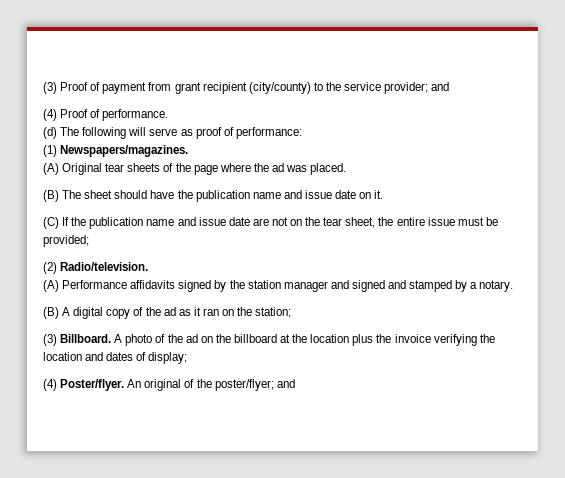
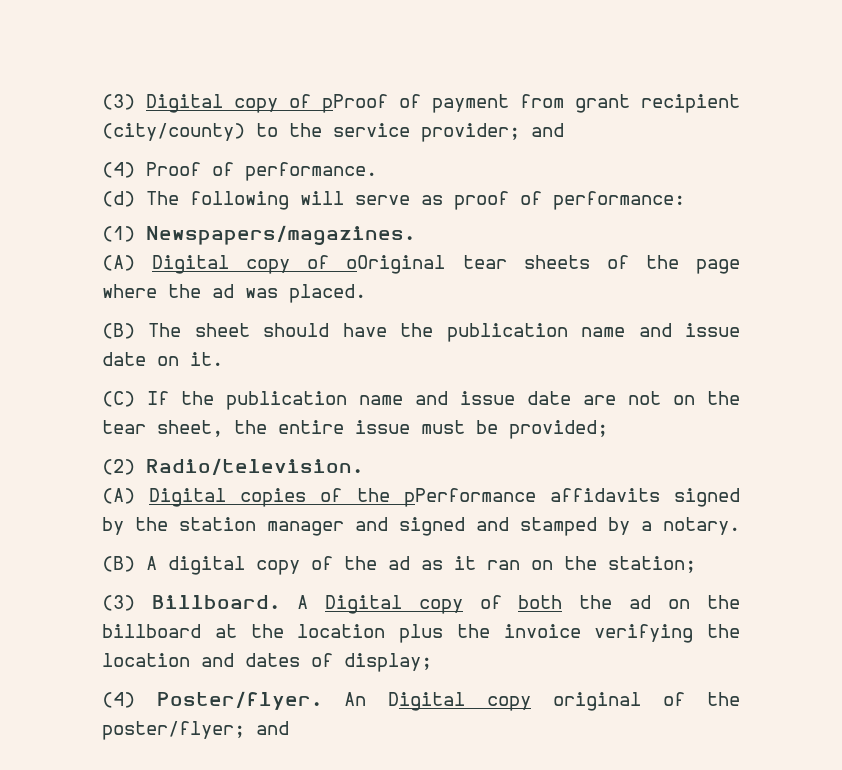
[43,82,89,94] (3) Proof -> [102,94,388,113] (3) Digital copy of pProof
[62,163,103,175] Original -> [152,255,446,274] Digital copy of oOriginal
[62,280,128,289] Performance -> [149,488,536,507] Digital copies of the pPerformance
[125,334,166,346] photo of -> [324,595,563,614] Digital copy of both
(142, 383) none -> [388,692,531,711] Digital copy

